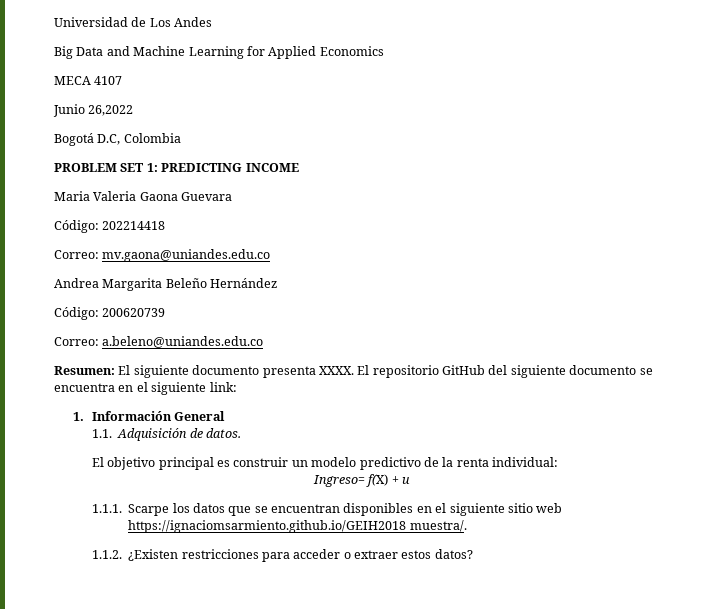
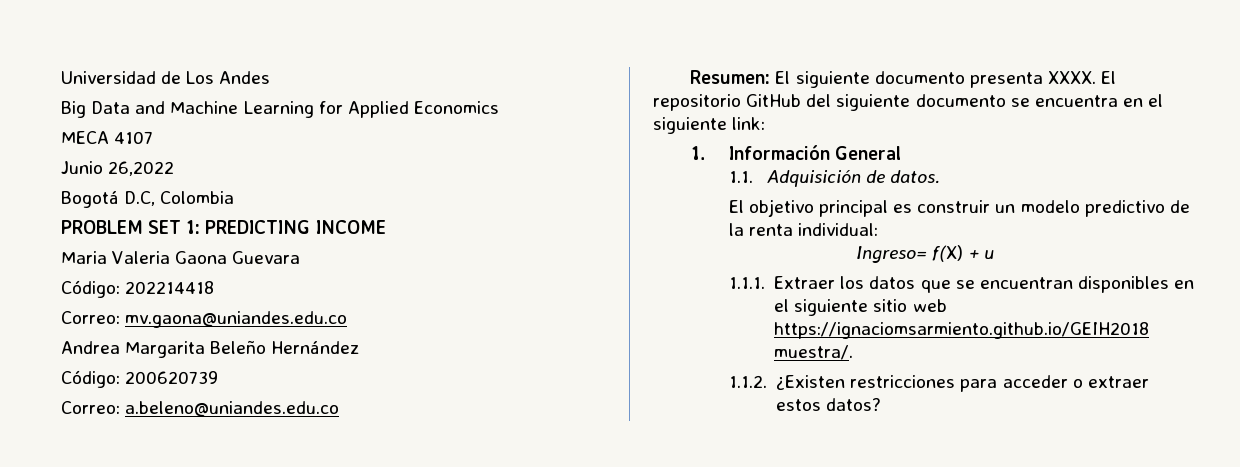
[128,504,170,516] Scarpe -> [774,276,836,289] Extraer

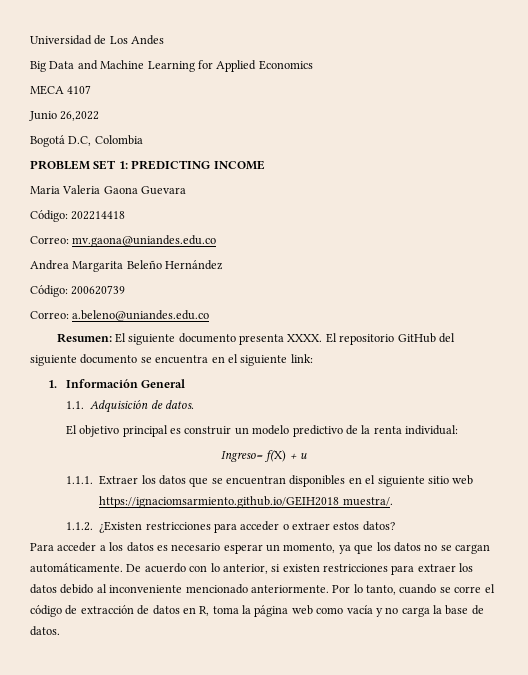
(882, 404) none -> [30,542,490,554] [30,563,474,575] [30,584,495,595] [30,605,484,617] [30,626,60,636] // Para acceder a los datos es necesario esperar un momento, ya que los datos no se cargan automáticamente. De acuerdo con lo anterior, si existen restricciones para extraer los datos debido al inconveniente mencionado anteriormente. Por lo tanto, cuando se corre el código de extracción de datos en R, toma la página web como vacía y no carga la base de datos.

